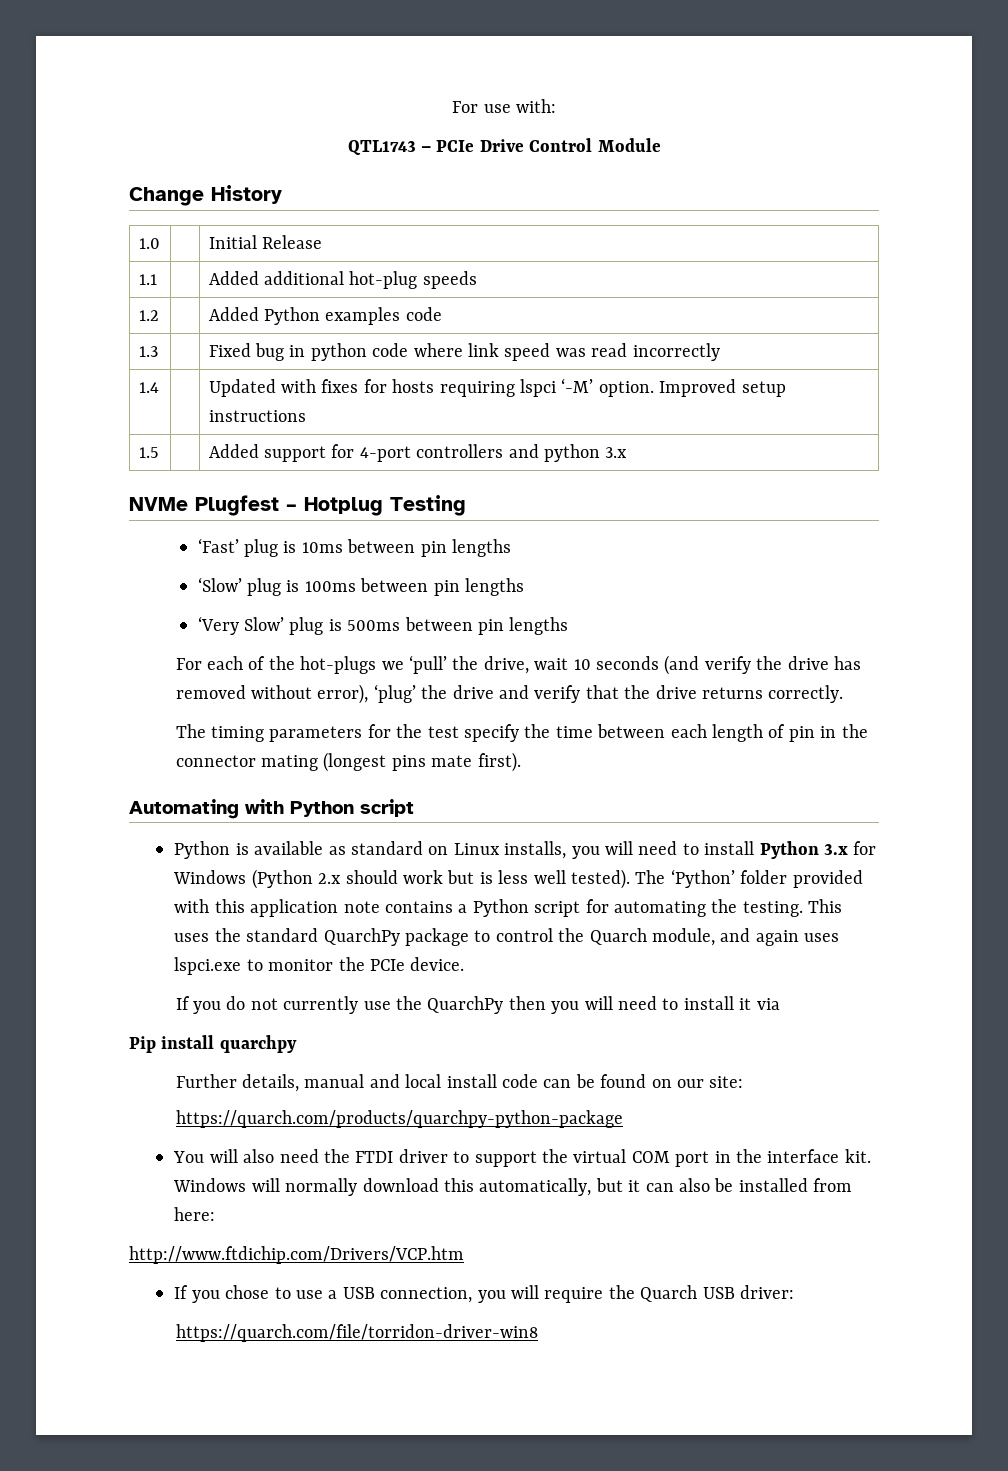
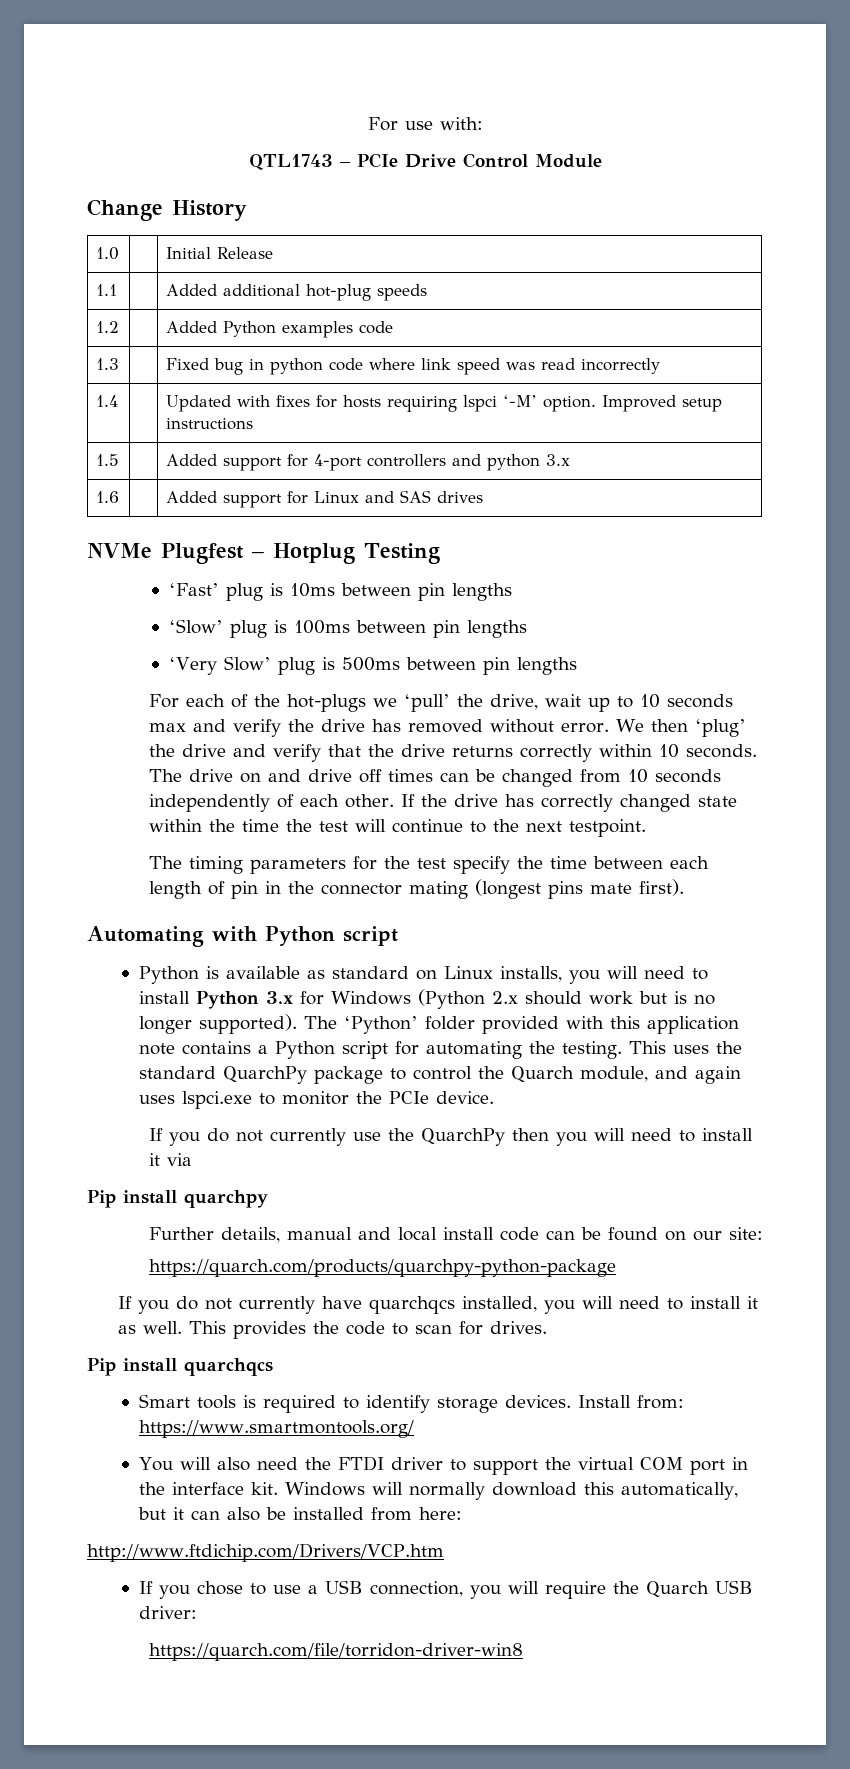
(628, 452) none -> [96,491,120,503] [166,490,484,508] // 1.6 | | Added support for Linux and SAS drives
[573,655,700,675] 10 seconds (and -> [587,694,733,712] [148,719,226,732] up to 10 seconds max and
[317,684,369,704] error), -> [560,719,688,733] error. We then
[768,685,844,703] correctly. -> [519,744,757,762] [148,769,721,787] [148,794,737,812] [148,819,646,837] correctly within 10 seconds. The drive on and drive off times can be changed from 10 seconds independently of each other. If the drive has correctly changed state within the time the test will continue to the next testpoint.
[498,869,630,889] less well tested). -> [693,995,715,1005] [138,1014,297,1034] no longer supported).
(623, 1119) none -> [117,1296,758,1314] [117,1321,547,1339] [87,1358,273,1376] [138,1394,684,1413] [138,1420,414,1438] // If you do not currently have quarchqcs installed, you will need to install it as well. This provides the code to scan for drives. // Pip install quarchqcs // Smart tools is required to identify storage devices. Install from: https://www.smartmontools.org/

